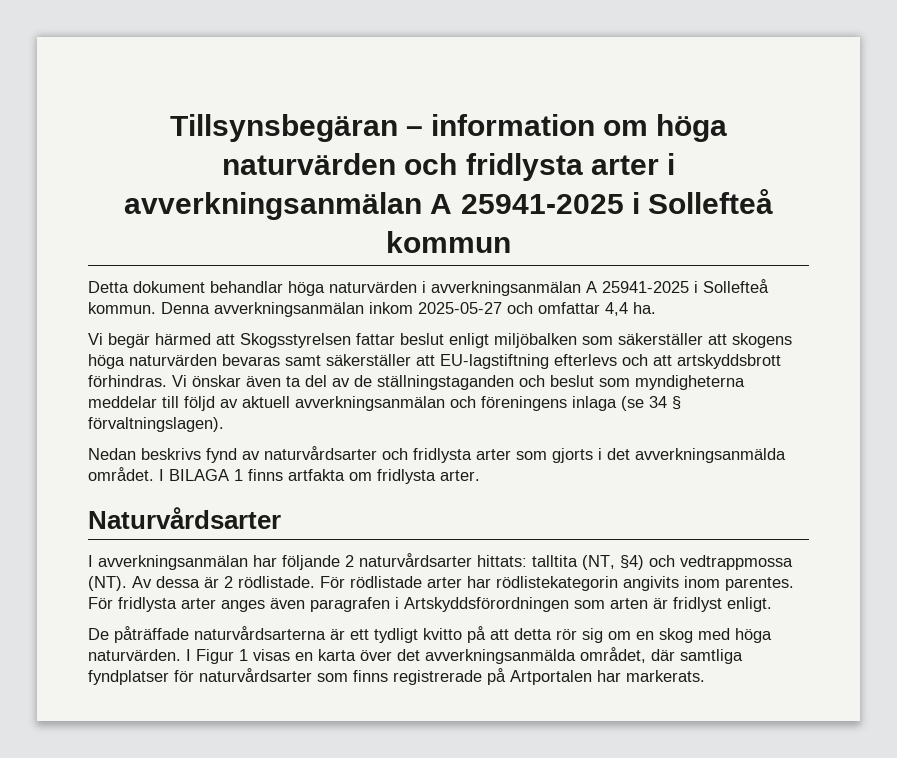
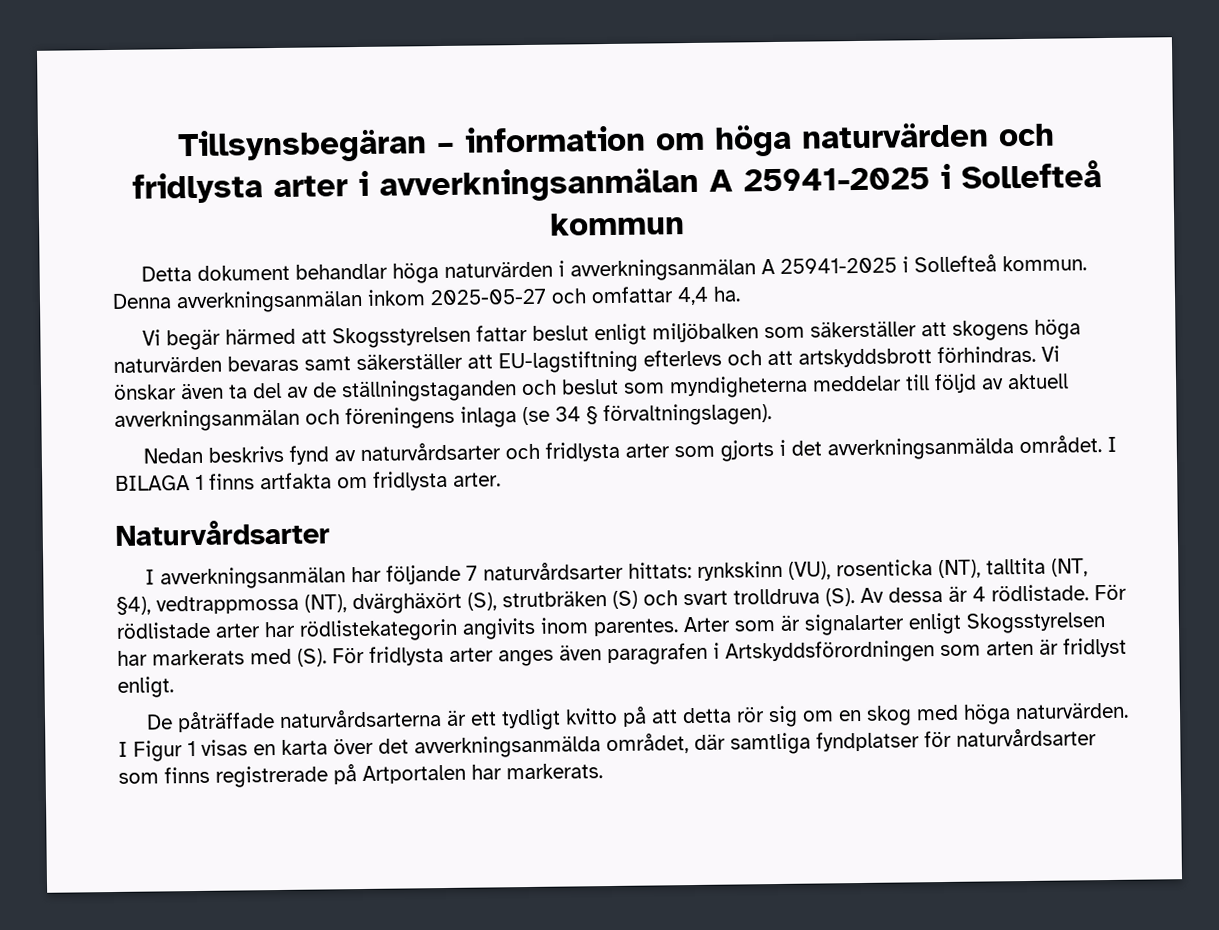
[345,555,354,567] 2 -> [465,565,478,581] 7
[532,555,793,570] [88,576,127,591] talltita (NT, §4) och vedtrappmossa (NT). -> [696,557,1088,581] [116,588,855,615] rynkskinn (VU), rosenticka (NT), talltita (NT, §4), vedtrappmossa (NT), dvärghäxört (S), strutbräken (S) och svart trolldruva (S).
[224,576,233,588] 2 -> [972,586,986,602] 4
(794, 584) none -> [683,612,1106,636] [117,648,327,667] Arter som är signalarter enligt Skogsstyrelsen har markerats med (S).

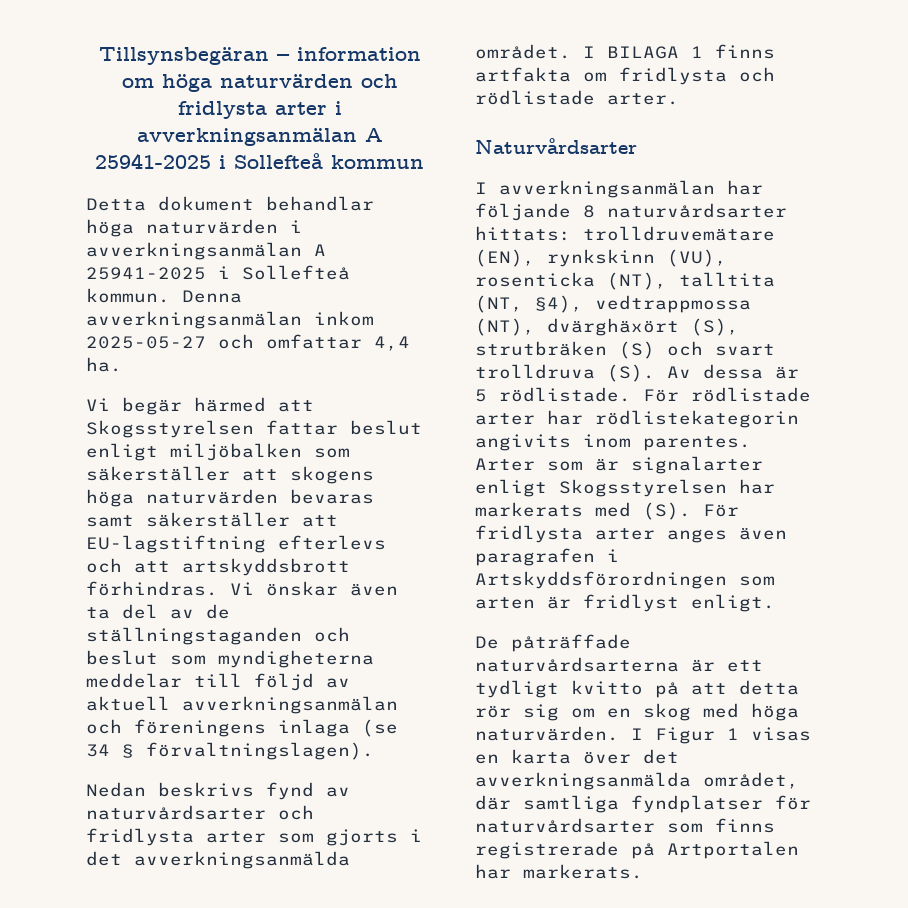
(448, 480) none -> [739,67,775,82] [475,90,595,105] och rödlistade
[465,565,478,581] 7 -> [583,205,595,218] 8
(692, 570) none -> [583,226,775,241] [475,249,535,267] trolldruvemätare (EN),
[972,586,986,602] 4 -> [475,389,487,402] 5

